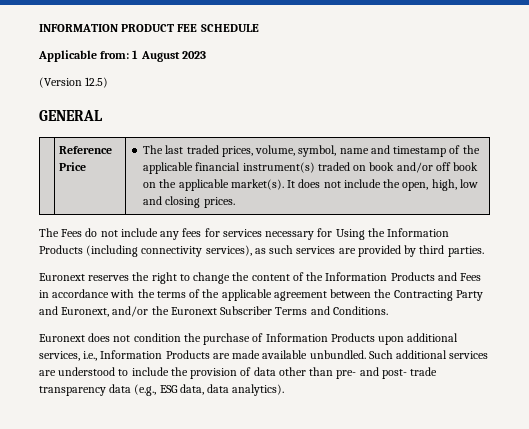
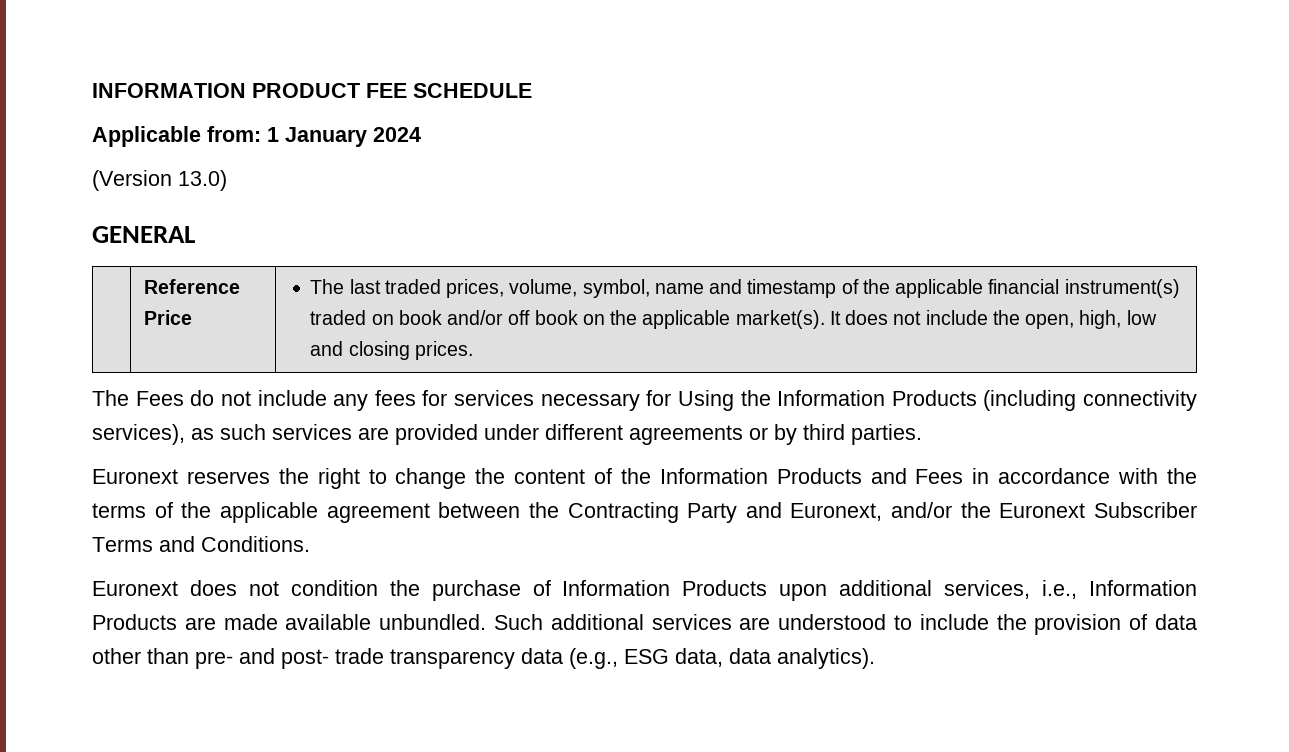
[140,51,206,62] August 2023 -> [285,127,421,147] January 2024
[85,77,109,88] 12.5) -> [178,170,227,191] 13.0)
(401, 251) none -> [484,424,768,445] under different agreements or

